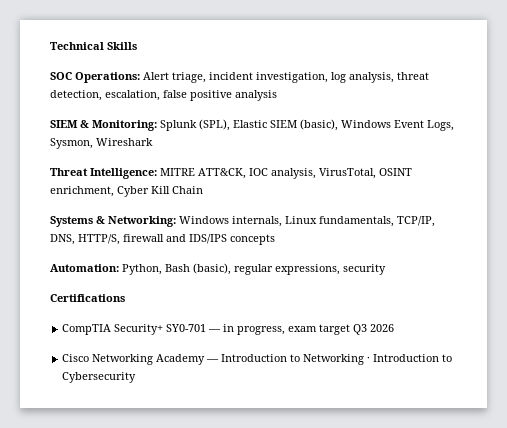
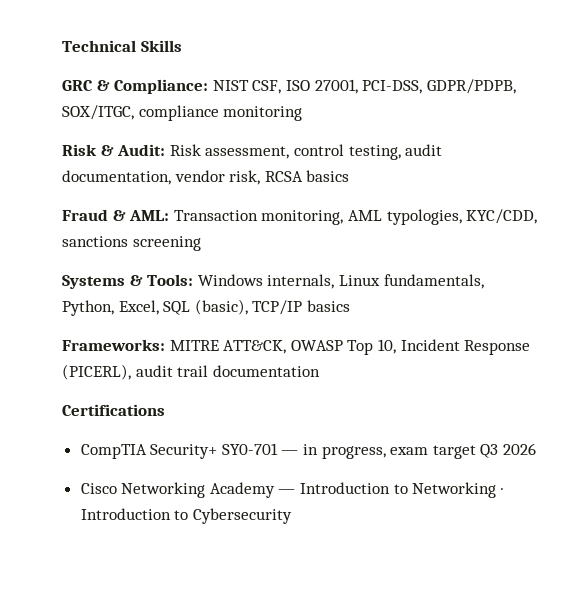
[50,72,429,83] [50,90,277,101] [50,119,454,131] [50,138,153,149] [50,168,412,179] [50,186,203,197] SOC Operations: Alert triage, incident investigation, log analysis, threat detection, escalation, false positive analysis // SIEM & Monitoring: Splunk (SPL), Elastic SIEM (basic), Windows Event Logs, Sysmon, Wireshark // Threat Intelligence: MITRE ATT&CK, IOC analysis, VirusTotal, OSINT enrichment, Cyber Kill Chain -> [62,79,516,94] [62,105,303,121] [62,144,443,160] [62,170,350,185] [62,209,538,225] [62,236,201,251] GRC & Compliance: NIST CSF, ISO 27001, PCI-DSS, GDPR/PDPB, SOX/ITGC, compliance monitoring // Risk & Audit: Risk assessment, control testing, audit documentation, vendor risk, RCSA basics // Fraud & AML: Transaction monitoring, AML typologies, KYC/CDD, sanctions screening
[108,216,176,227] Networking: -> [147,274,194,286] Tools:
[397,216,435,227] [50,234,275,245] [50,263,386,275] TCP/IP, DNS, HTTP/S, firewall and IDS/IPS concepts // Automation: Python, Bash (basic), regular expressions, security -> [62,299,350,316] [62,339,531,355] [62,364,320,380] Python, Excel, SQL (basic), TCP/IP basics // Frameworks: MITRE ATT&CK, OWASP Top 10, Incident Response (PICERL), audit trail documentation

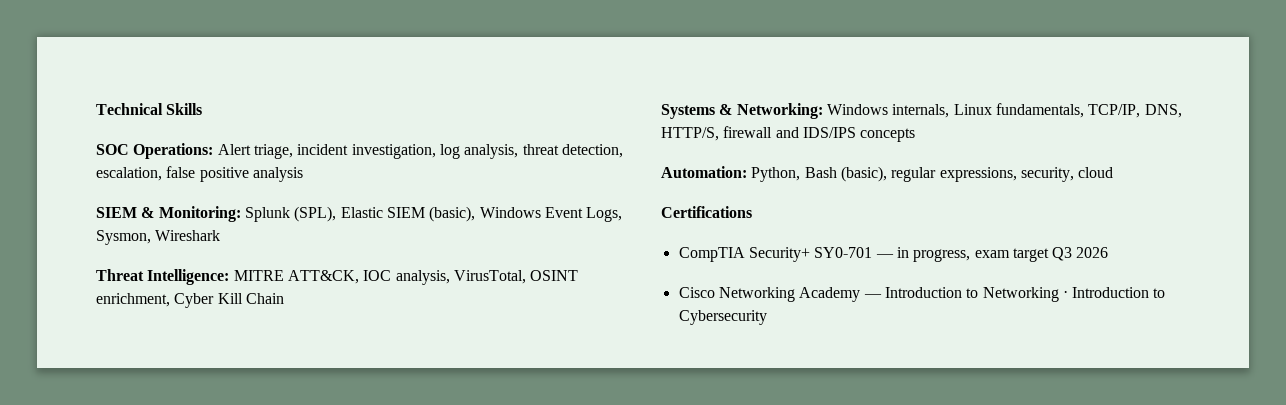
[62,79,516,94] [62,105,303,121] [62,144,443,160] [62,170,350,185] [62,209,538,225] [62,236,201,251] GRC & Compliance: NIST CSF, ISO 27001, PCI-DSS, GDPR/PDPB, SOX/ITGC, compliance monitoring // Risk & Audit: Risk assessment, control testing, audit documentation, vendor risk, RCSA basics // Fraud & AML: Transaction monitoring, AML typologies, KYC/CDD, sanctions screening -> [96,143,623,159] [96,166,303,182] [96,206,623,222] [96,230,221,245] [96,269,579,285] [96,293,284,308] SOC Operations: Alert triage, incident investigation, log analysis, threat detection, escalation, false positive analysis // SIEM & Monitoring: Splunk (SPL), Elastic SIEM (basic), Windows Event Logs, Sysmon, Wireshark // Threat Intelligence: MITRE ATT&CK, IOC analysis, VirusTotal, OSINT enrichment, Cyber Kill Chain
[147,274,194,286] Tools: -> [736,103,823,119] Networking:
[62,299,350,316] [62,339,531,355] [62,364,320,380] Python, Excel, SQL (basic), TCP/IP basics // Frameworks: MITRE ATT&CK, OWASP Top 10, Incident Response (PICERL), audit trail documentation -> [1088,104,1182,118] [661,126,916,142] [661,166,1114,182] TCP/IP, DNS, HTTP/S, firewall and IDS/IPS concepts // Automation: Python, Bash (basic), regular expressions, security, cloud

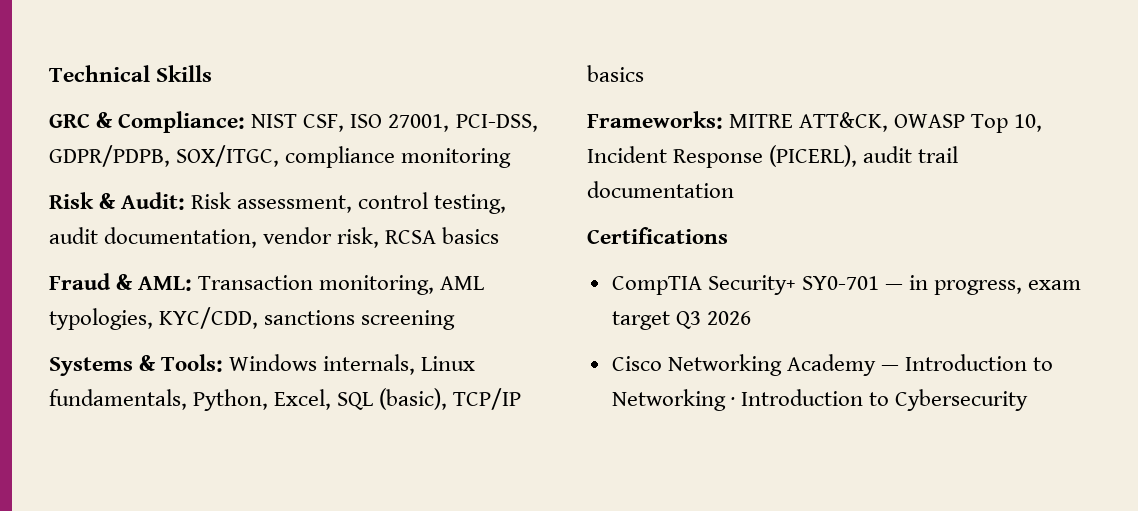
[96,143,623,159] [96,166,303,182] [96,206,623,222] [96,230,221,245] [96,269,579,285] [96,293,284,308] SOC Operations: Alert triage, incident investigation, log analysis, threat detection, escalation, false positive analysis // SIEM & Monitoring: Splunk (SPL), Elastic SIEM (basic), Windows Event Logs, Sysmon, Wireshark // Threat Intelligence: MITRE ATT&CK, IOC analysis, VirusTotal, OSINT enrichment, Cyber Kill Chain -> [49,111,538,133] [49,145,512,168] [49,192,507,214] [49,227,500,248] [49,273,485,295] [49,307,456,330] GRC & Compliance: NIST CSF, ISO 27001, PCI-DSS, GDPR/PDPB, SOX/ITGC, compliance monitoring // Risk & Audit: Risk assessment, control testing, audit documentation, vendor risk, RCSA basics // Fraud & AML: Transaction monitoring, AML typologies, KYC/CDD, sanctions screening
[736,103,823,119] Networking: -> [161,354,224,372] Tools:
[1088,104,1182,118] [661,126,916,142] [661,166,1114,182] TCP/IP, DNS, HTTP/S, firewall and IDS/IPS concepts // Automation: Python, Bash (basic), regular expressions, security, cloud -> [193,388,522,411] [587,65,644,82] [587,111,1043,133] [587,145,959,168] [587,181,734,198] Python, Excel, SQL (basic), TCP/IP basics // Frameworks: MITRE ATT&CK, OWASP Top 10, Incident Response (PICERL), audit trail documentation

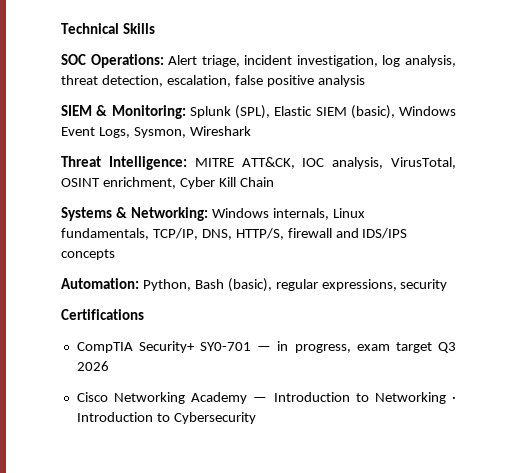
[49,111,538,133] [49,145,512,168] [49,192,507,214] [49,227,500,248] [49,273,485,295] [49,307,456,330] GRC & Compliance: NIST CSF, ISO 27001, PCI-DSS, GDPR/PDPB, SOX/ITGC, compliance monitoring // Risk & Audit: Risk assessment, control testing, audit documentation, vendor risk, RCSA basics // Fraud & AML: Transaction monitoring, AML typologies, KYC/CDD, sanctions screening -> [61,54,456,68] [61,75,365,87] [61,105,456,119] [61,126,251,138] [61,156,456,170] [61,177,274,189] SOC Operations: Alert triage, incident investigation, log analysis, threat detection, escalation, false positive analysis // SIEM & Monitoring: Splunk (SPL), Elastic SIEM (basic), Windows Event Logs, Sysmon, Wireshark // Threat Intelligence: MITRE ATT&CK, IOC analysis, VirusTotal, OSINT enrichment, Cyber Kill Chain
[161,354,224,372] Tools: -> [130,207,208,221] Networking:
[193,388,522,411] [587,65,644,82] [587,111,1043,133] [587,145,959,168] [587,181,734,198] Python, Excel, SQL (basic), TCP/IP basics // Frameworks: MITRE ATT&CK, OWASP Top 10, Incident Response (PICERL), audit trail documentation -> [152,228,408,240] [61,249,115,260] [61,278,448,292] TCP/IP, DNS, HTTP/S, firewall and IDS/IPS concepts // Automation: Python, Bash (basic), regular expressions, security

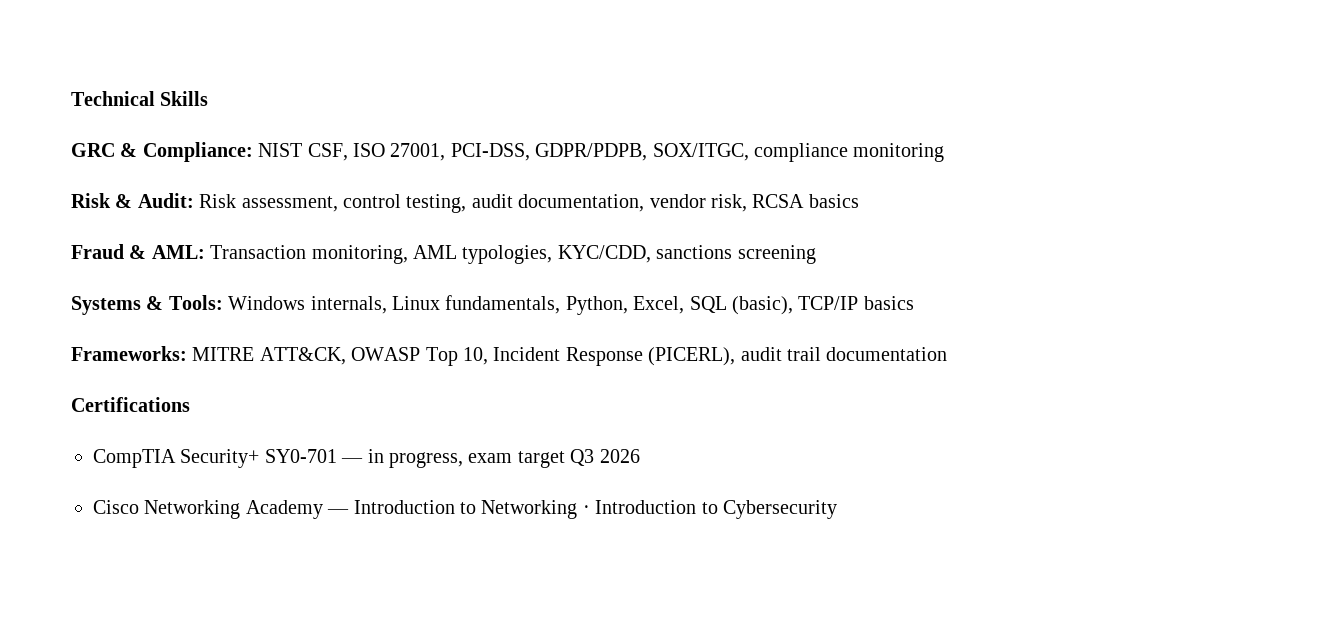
[61,54,456,68] [61,75,365,87] [61,105,456,119] [61,126,251,138] [61,156,456,170] [61,177,274,189] SOC Operations: Alert triage, incident investigation, log analysis, threat detection, escalation, false positive analysis // SIEM & Monitoring: Splunk (SPL), Elastic SIEM (basic), Windows Event Logs, Sysmon, Wireshark // Threat Intelligence: MITRE ATT&CK, IOC analysis, VirusTotal, OSINT enrichment, Cyber Kill Chain -> [71,142,945,162] [71,193,859,213] [71,244,816,264] GRC & Compliance: NIST CSF, ISO 27001, PCI-DSS, GDPR/PDPB, SOX/ITGC, compliance monitoring // Risk & Audit: Risk assessment, control testing, audit documentation, vendor risk, RCSA basics // Fraud & AML: Transaction monitoring, AML typologies, KYC/CDD, sanctions screening
[130,207,208,221] Networking: -> [168,295,223,310] Tools:
[152,228,408,240] [61,249,115,260] [61,278,448,292] TCP/IP, DNS, HTTP/S, firewall and IDS/IPS concepts // Automation: Python, Bash (basic), regular expressions, security -> [565,296,914,315] [71,346,948,366] Python, Excel, SQL (basic), TCP/IP basics // Frameworks: MITRE ATT&CK, OWASP Top 10, Incident Response (PICERL), audit trail documentation

